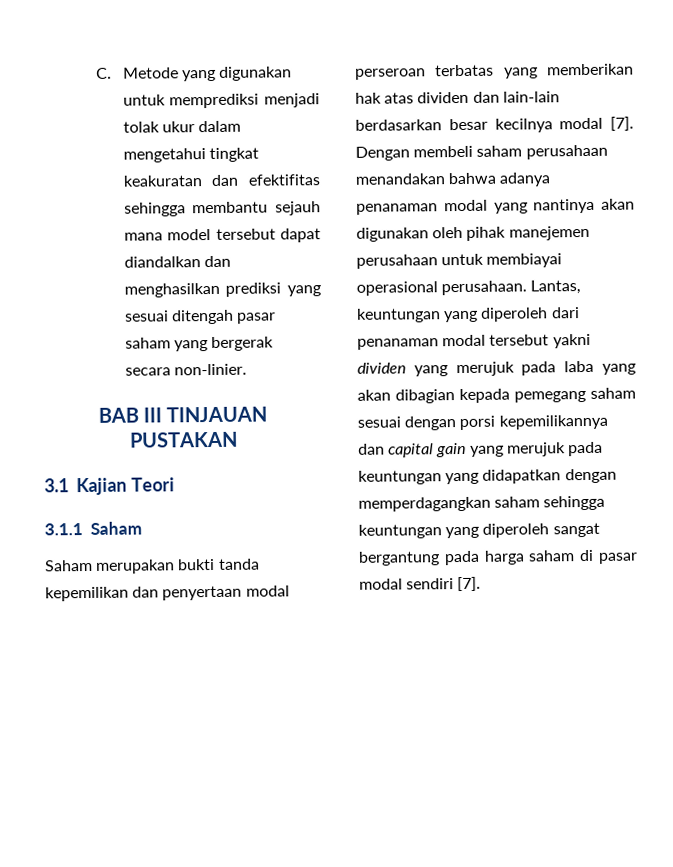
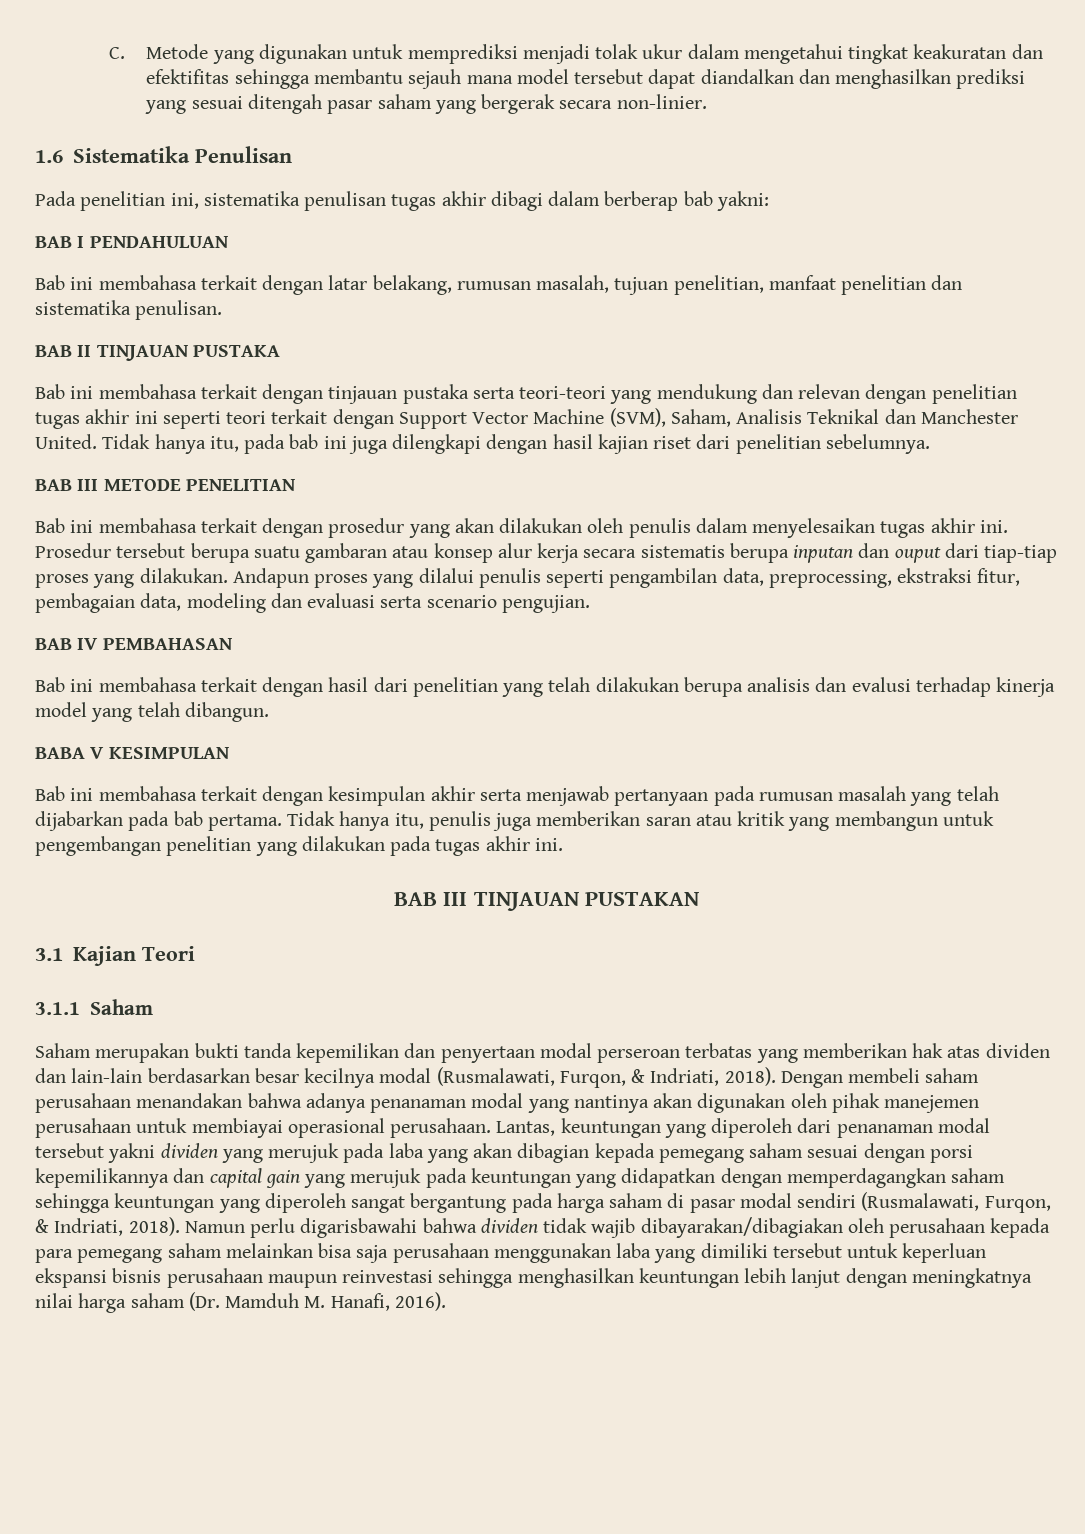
(248, 369) none -> [35,146,292,163] [35,191,769,211] [35,236,228,248] [35,275,963,295] [35,300,223,320] [35,345,280,361] [35,384,1017,404] [35,408,1018,429] [35,434,930,454] [35,479,295,491] [35,518,1008,538] [35,543,1058,563] [35,568,1021,588] [35,593,590,613] [35,638,232,650] [35,677,1056,697] [35,702,269,722] [35,747,229,759] [35,786,999,806] [35,811,994,831] [35,836,563,856] // 1.6 Sistematika Penulisan // Pada penelitian ini, sistematika penulisan tugas akhir dibagi dalam berberap bab yakni: // BAB I PENDAHULUAN // Bab ini membahasa terkait dengan latar belakang, rumusan masalah, tujuan penelitian, manfaat penelitian dan sistematika penulisan. // BAB II TINJAUAN PUSTAKA // Bab ini membahasa terkait dengan tinjauan pustaka serta teori-teori yang mendukung dan relevan dengan penelitian tugas akhir ini seperti teori terkait dengan Support Vector Machine (SVM), Saham, Analisis Teknikal dan Manchester United. Tidak hanya itu, pada bab ini juga dilengkapi dengan hasil kajian riset dari penelitian sebelumnya. // BAB III METODE PENELITIAN // Bab ini membahasa terkait dengan prosedur yang akan dilakukan oleh penulis dalam menyelesaikan tugas akhir ini. Prosedur tersebut berupa suatu gambaran atau konsep alur kerja secara sistematis berupa inputan dan ouput dari tiap-tiap proses yang dilakukan. Andapun proses yang dilalui penulis seperti pengambilan data, preprocessing, ekstraksi fitur, pembagaian data, modeling dan evaluasi serta scenario pengujian. // BAB IV PEMBAHASAN // Bab ini membahasa terkait dengan hasil dari penelitian yang telah dilakukan berupa analisis dan evalusi terhadap kinerja model yang telah dibangun. // BABA V KESIMPULAN // Bab ini membahasa terkait dengan kesimpulan akhir serta menjawab pertanyaan pada rumusan masalah yang telah dijabarkan pada bab pertama. Tidak hanya itu, penulis juga memberikan saran atau kritik yang membangun untuk pengembangan penelitian yang dilakukan pada tugas akhir ini.
[610,116,634,131] [7]. -> [436,1067,776,1088] (Rusmalawati, Furqon, & Indriati, 2018).
[457,576,482,592] [7]. -> [861,1192,1051,1213] [35,1217,1051,1238] [35,1243,987,1263] [35,1268,1032,1288] [35,1292,446,1313] (Rusmalawati, Furqon, & Indriati, 2018). Namun perlu digarisbawahi bahwa dividen tidak wajib dibayarakan/dibagiakan oleh perusahaan kepada para pemegang saham melainkan bisa saja perusahaan menggunakan laba yang dimiliki tersebut untuk keperluan ekspansi bisnis perusahaan maupun reinvestasi sehingga menghasilkan keuntungan lebih lanjut dengan meningkatnya nilai harga saham (Dr. Mamduh M. Hanafi, 2016).

